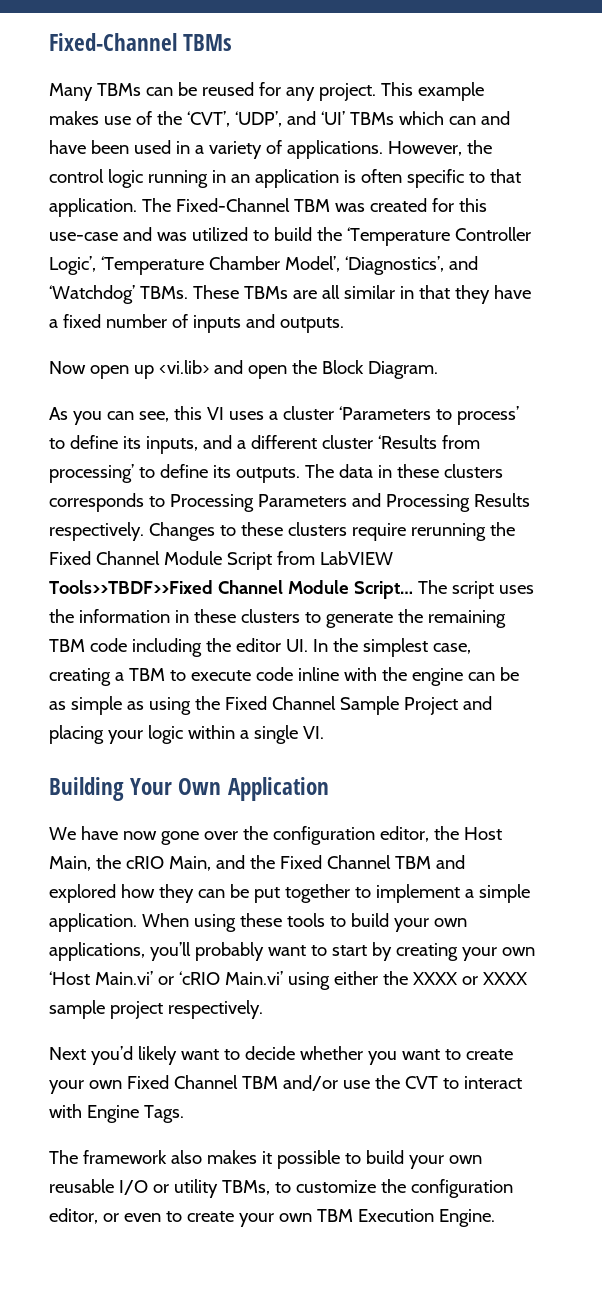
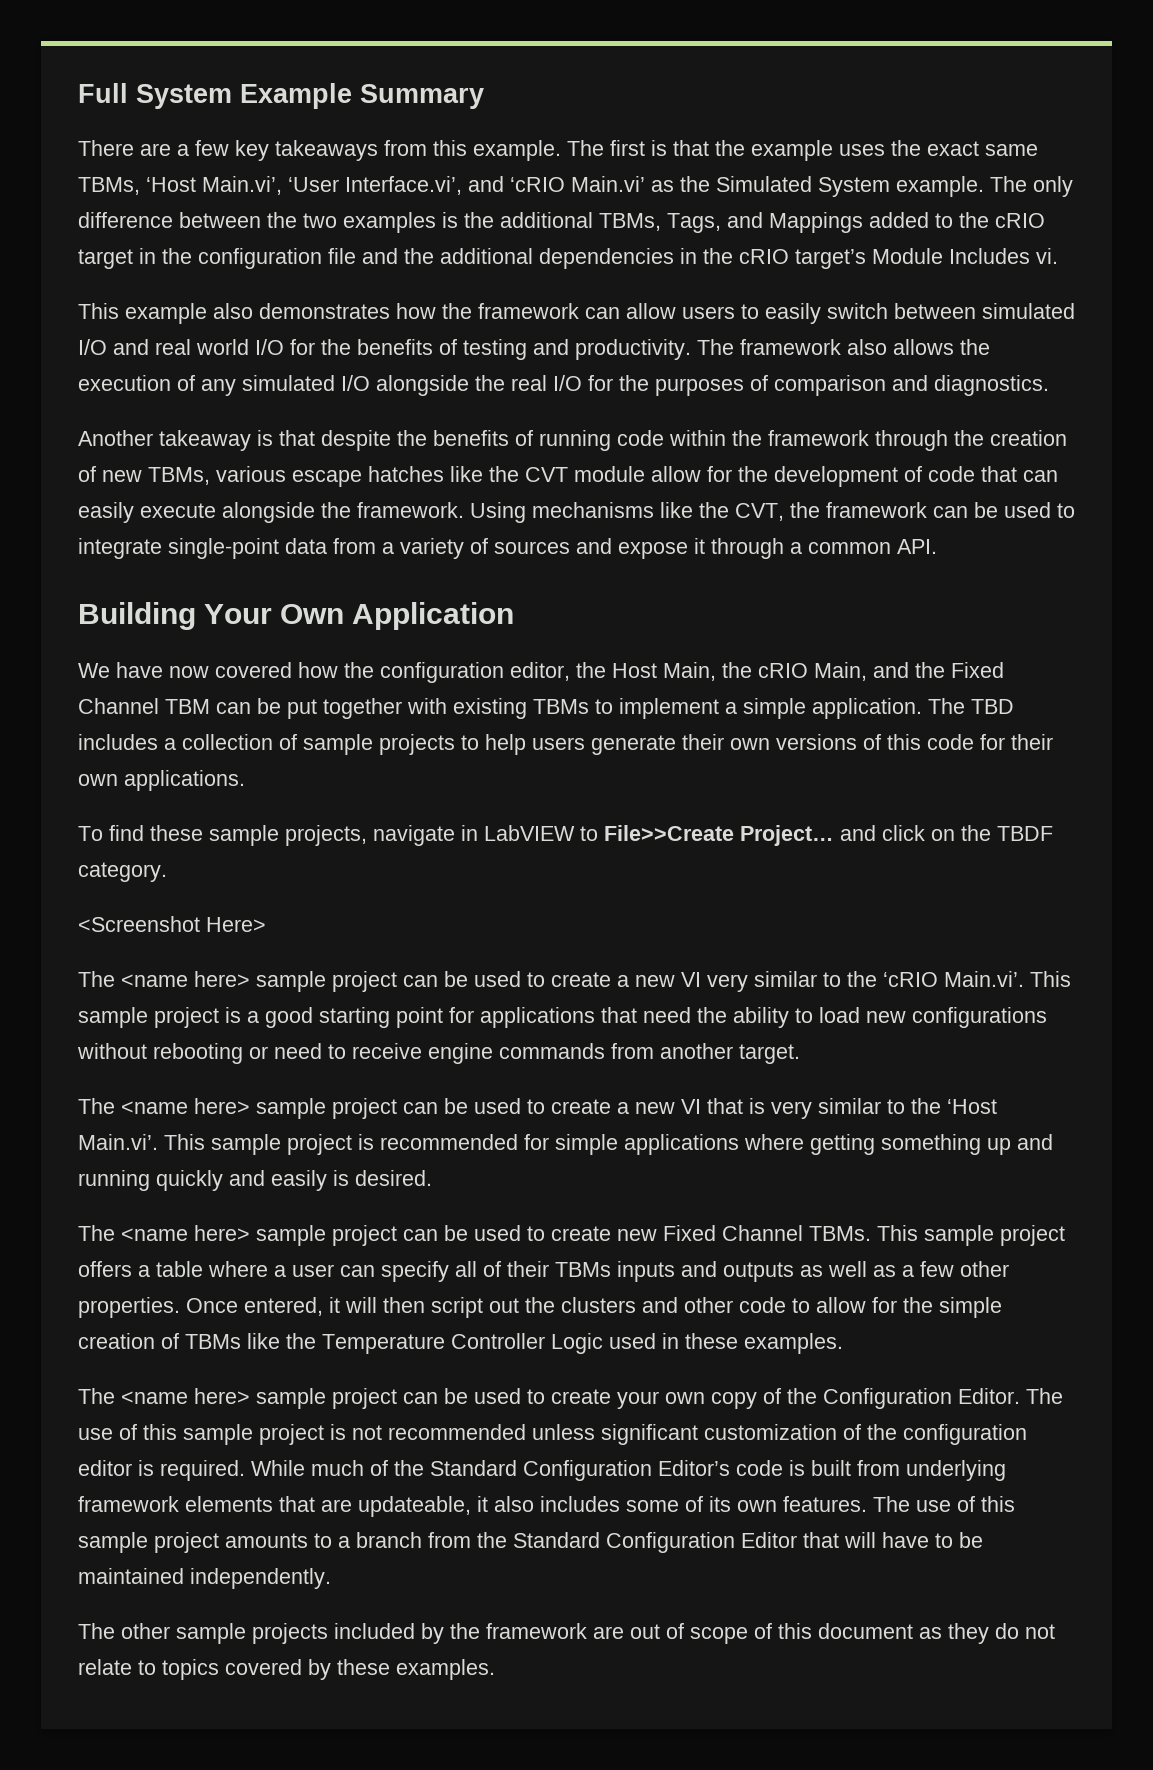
[49,33,233,51] [49,82,484,101] [49,111,510,127] [49,140,492,159] [49,169,521,188] [49,198,487,217] [49,227,531,246] [49,256,478,275] [49,285,531,304] [49,314,344,333] [49,360,438,379] [49,406,519,425] [49,435,480,454] [49,464,503,483] [49,493,530,512] [49,522,515,541] [49,551,393,570] [49,580,534,599] [49,609,506,628] [49,638,471,657] [49,667,519,686] [49,696,492,715] [49,725,324,744] Fixed-Channel TBMs // Many TBMs can be reused for any project. This example makes use of the ‘CVT’, ‘UDP’, and ‘UI’ TBMs which can and have been used in a variety of applications. However, the control logic running in an application is often specific to that application. The Fixed-Channel TBM was created for this use-case and was utilized to build the ‘Temperature Controller Logic’, ‘Temperature Chamber Model’, ‘Diagnostics’, and ‘Watchdog’ TBMs. These TBMs are all similar in that they have a fixed number of inputs and outputs. // Now open up <vi.lib> and open the Block Diagram. // As you can see, this VI uses a cluster ‘Parameters to process’ to define its inputs, and a different cluster ‘Results from processing’ to define its outputs. The data in these clusters corresponds to Processing Parameters and Processing Results respectively. Changes to these clusters require rerunning the Fixed Channel Module Script from LabVIEW Tools>>TBDF>>Fixed Channel Module Script… The script uses the information in these clusters to generate the remaining TBM code including the editor UI. In the simplest case, creating a TBM to execute code inline with the engine can be as simple as using the Fixed Channel Sample Project and placing your logic within a single VI. -> [78,83,484,109] [78,140,1038,161] [78,176,1073,197] [78,212,1045,233] [78,248,1058,269] [78,303,1075,324] [78,339,990,360] [78,375,1049,396] [78,430,1067,451] [78,466,1058,487] [78,502,1075,523] [78,538,937,559] Full System Example Summary // There are a few key takeaways from this example. The first is that the example uses the exact same TBMs, ‘Host Main.vi’, ‘User Interface.vi’, and ‘cRIO Main.vi’ as the Simulated System example. The only difference between the two examples is the additional TBMs, Tags, and Mappings added to the cRIO target in the configuration file and the additional dependencies in the cRIO target’s Module Includes vi. // This example also demonstrates how the framework can allow users to easily switch between simulated I/O and real world I/O for the benefits of testing and productivity. The framework also allows the execution of any simulated I/O alongside the real I/O for the purposes of comparison and diagnostics. // Another takeaway is that despite the benefits of running code within the framework through the creation of new TBMs, various escape hatches like the CVT module allow for the development of code that can easily execute alongside the framework. Using mechanisms like the CVT, the framework can be used to integrate single-point data from a variety of sources and expose it through a common API.
[160,831,238,845] gone over -> [215,662,338,678] covered how
[435,855,465,869] [49,884,194,903] and explored how they -> (210, 706) none
(350, 893) none -> [407,698,589,719] with existing TBMs
[141,913,467,932] [49,942,535,961] [49,971,527,990] [49,1000,263,1019] [49,1046,513,1065] [49,1075,522,1094] [49,1104,184,1123] [49,1150,482,1169] [49,1179,513,1198] [49,1208,495,1227] When using these tools to build your own applications, you’ll probably want to start by creating your own ‘Host Main.vi’ or ‘cRIO Main.vi’ using either the XXXX or XXXX sample project respectively. // Next you’d likely want to decide whether you want to create your own Fixed Channel TBM and/or use the CVT to interact with Engine Tags. // The framework also makes it possible to build your own reusable I/O or utility TBMs, to customize the configuration editor, or even to create your own TBM Execution Engine. -> [928,698,1014,714] [78,734,1053,755] [78,770,245,791] [78,825,1053,846] [78,862,167,882] [78,916,266,932] [78,971,1071,992] [78,1007,1047,1028] [77,1043,800,1064] [78,1098,997,1119] [78,1134,1053,1155] [78,1170,432,1191] [78,1225,1065,1246] [78,1261,1009,1282] [78,1297,1002,1318] [78,1333,843,1354] [78,1388,1063,1409] [78,1424,1027,1445] [78,1460,1006,1481] [78,1496,1015,1517] [78,1532,983,1553] [78,1568,331,1589] [78,1623,1055,1644] [78,1659,495,1680] The TBD includes a collection of sample projects to help users generate their own versions of this code for their own applications. // To find these sample projects, navigate in LabVIEW to File>>Create Project… and click on the TBDF category. // <Screenshot Here> // The <name here> sample project can be used to create a new VI very similar to the ‘cRIO Main.vi’. This sample project is a good starting point for applications that need the ability to load new configurations without rebooting or need to receive engine commands from another target. // The <name here> sample project can be used to create a new VI that is very similar to the ‘Host Main.vi’. This sample project is recommended for simple applications where getting something up and running quickly and easily is desired. // The <name here> sample project can be used to create new Fixed Channel TBMs. This sample project offers a table where a user can specify all of their TBMs inputs and outputs as well as a few other properties. Once entered, it will then script out the clusters and other code to allow for the simple creation of TBMs like the Temperature Controller Logic used in these examples. // The <name here> sample project can be used to create your own copy of the Configuration Editor. The use of this sample project is not recommended unless significant customization of the configuration editor is required. While much of the Standard Configuration Editor’s code is built from underlying framework elements that are updateable, it also includes some of its own features. The use of this sample project amounts to a branch from the Standard Configuration Editor that will have to be maintained independently. // The other sample projects included by the framework are out of scope of this document as they do not relate to topics covered by these examples.

